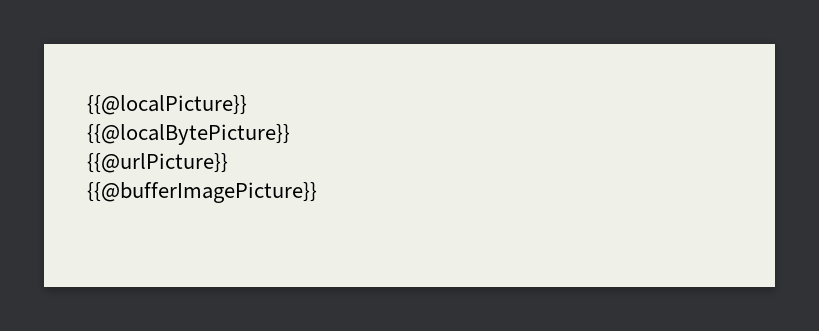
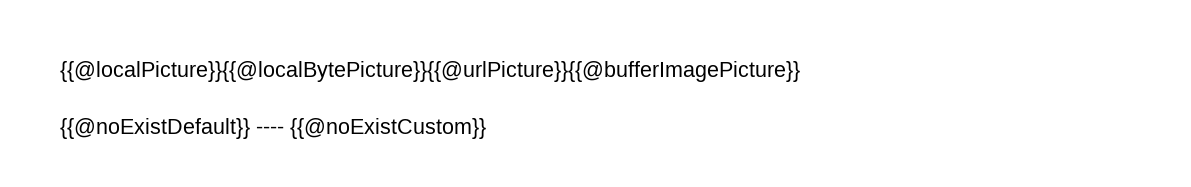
[87,95,247,115] [87,124,290,145] [87,153,228,173] [87,182,317,203] {{@localPicture}} // {{@localBytePicture}} // {{@urlPicture}} // {{@bufferImagePicture}} -> [60,61,800,82] [60,118,486,139] {{@localPicture}}{{@localBytePicture}}{{@urlPicture}}{{@bufferImagePicture}} // {{@noExistDefault}} ---- {{@noExistCustom}}

